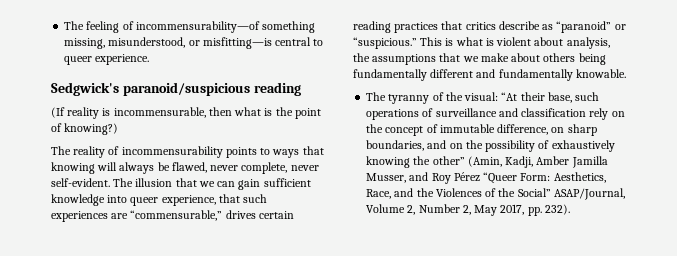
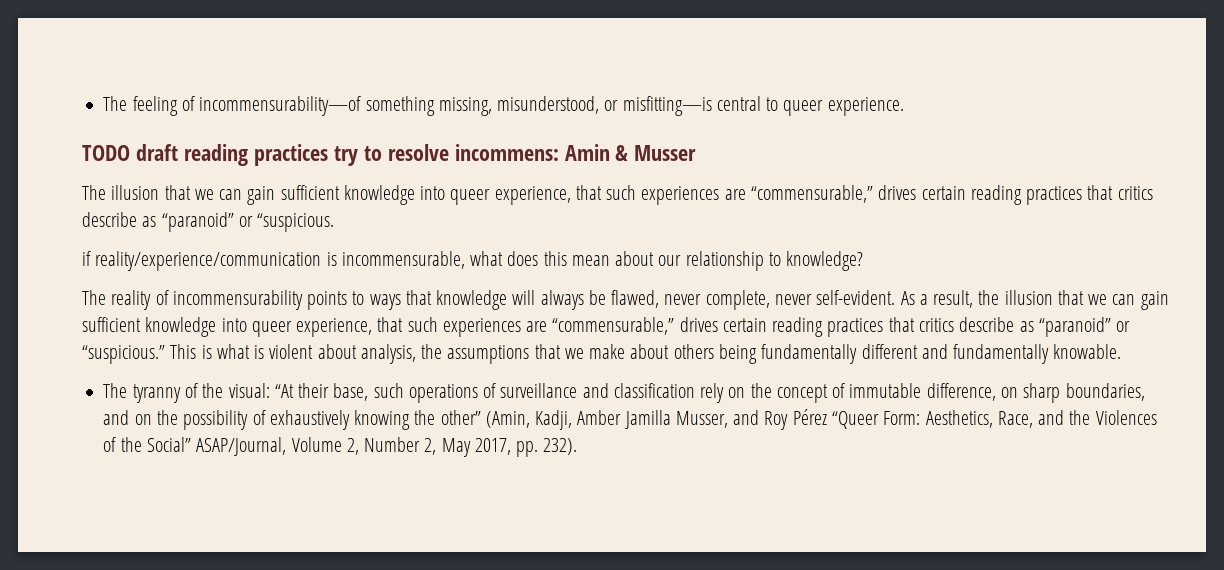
[51,82,301,96] [51,107,321,119] [51,123,119,135] Sedgwick's paranoid/suspicious reading // (If reality is incommensurable, then what is the point of knowing?) -> [82,144,697,166] [82,185,1153,205] [82,212,335,232] [82,251,864,271] TODO draft reading practices try to resolve incommens: Amin & Musser // The illusion that we can gain sufficient knowledge into queer experience, that such experiences are “commensurable,” drives certain reading practices that critics describe as “paranoid” or “suspicious. // if reality/experience/communication is incommensurable, what does this mean about our relationship to knowledge?
[51,162,95,174] knowing -> [436,290,508,310] knowledge
[113,178,134,187] The -> [900,290,1000,308] As a result, the

